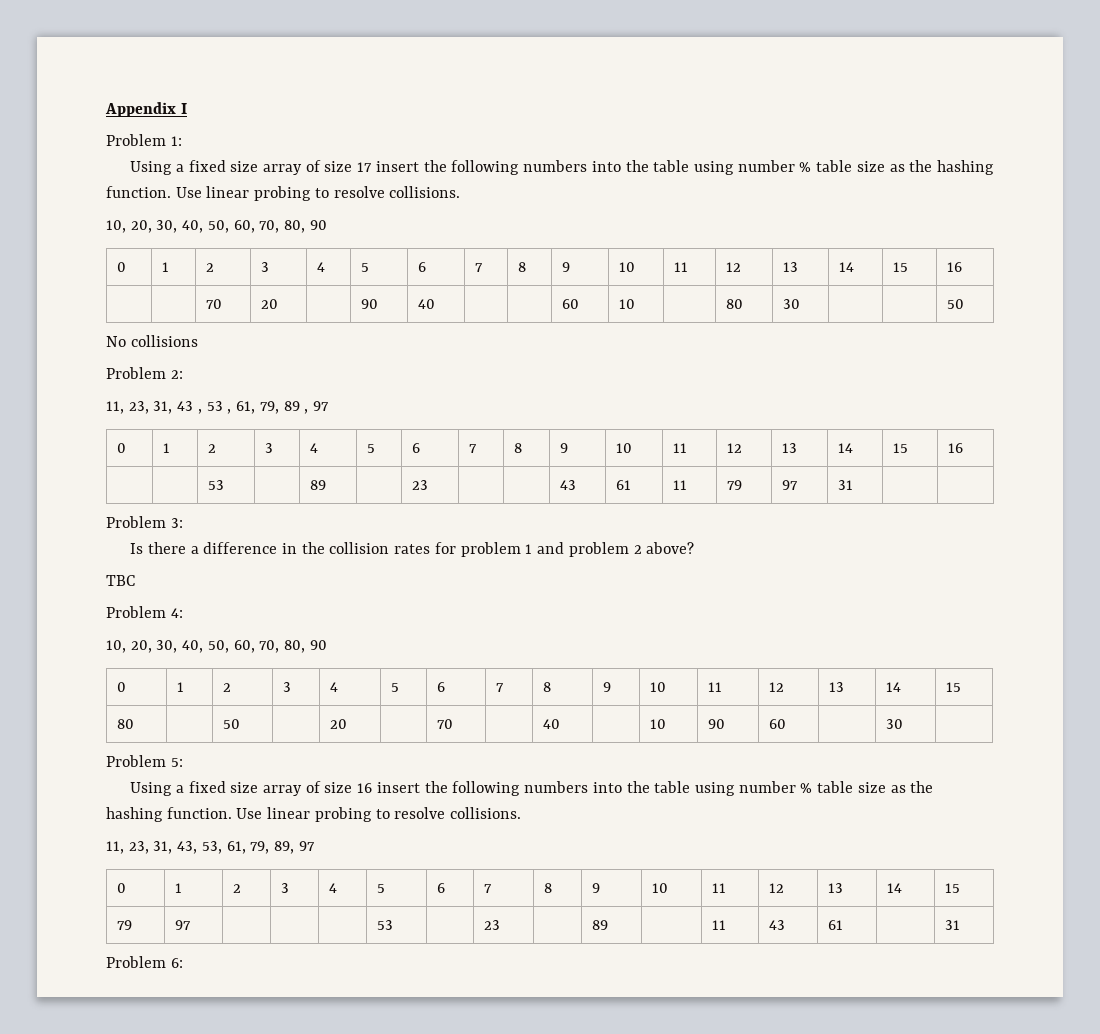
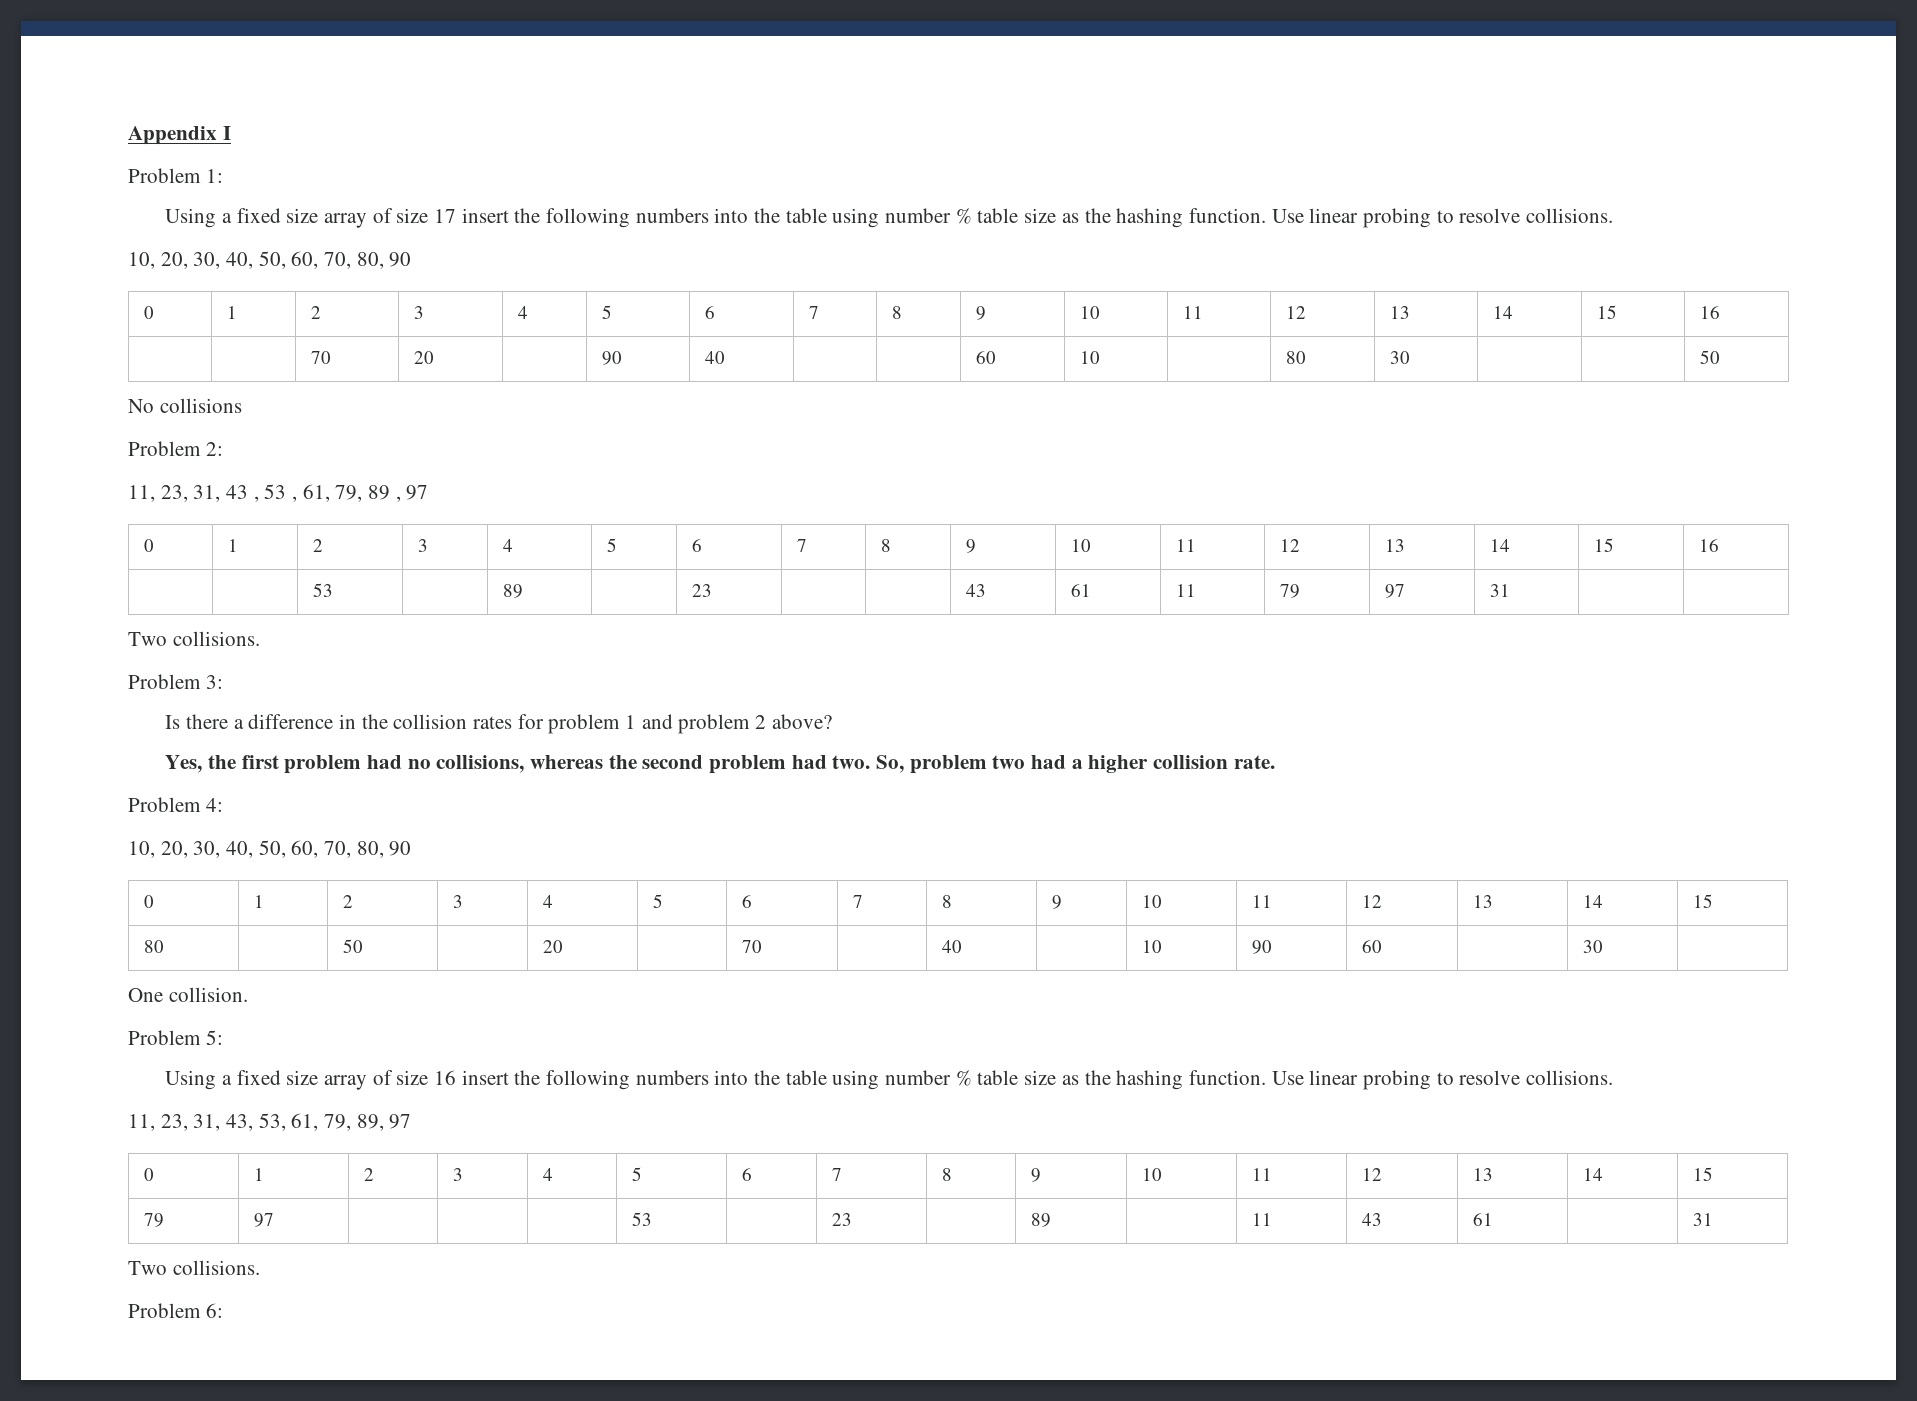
(854, 485) none -> [128,631,260,646] // Two collisions.
[106,575,135,586] TBC -> [165,755,1275,774] Yes, the first problem had no collisions, whereas the second problem had two. So, problem two had a higher collision rate.
(904, 724) none -> [128,987,248,1002] // One collision.
(961, 925) none -> [128,1260,260,1275] // Two collisions.

